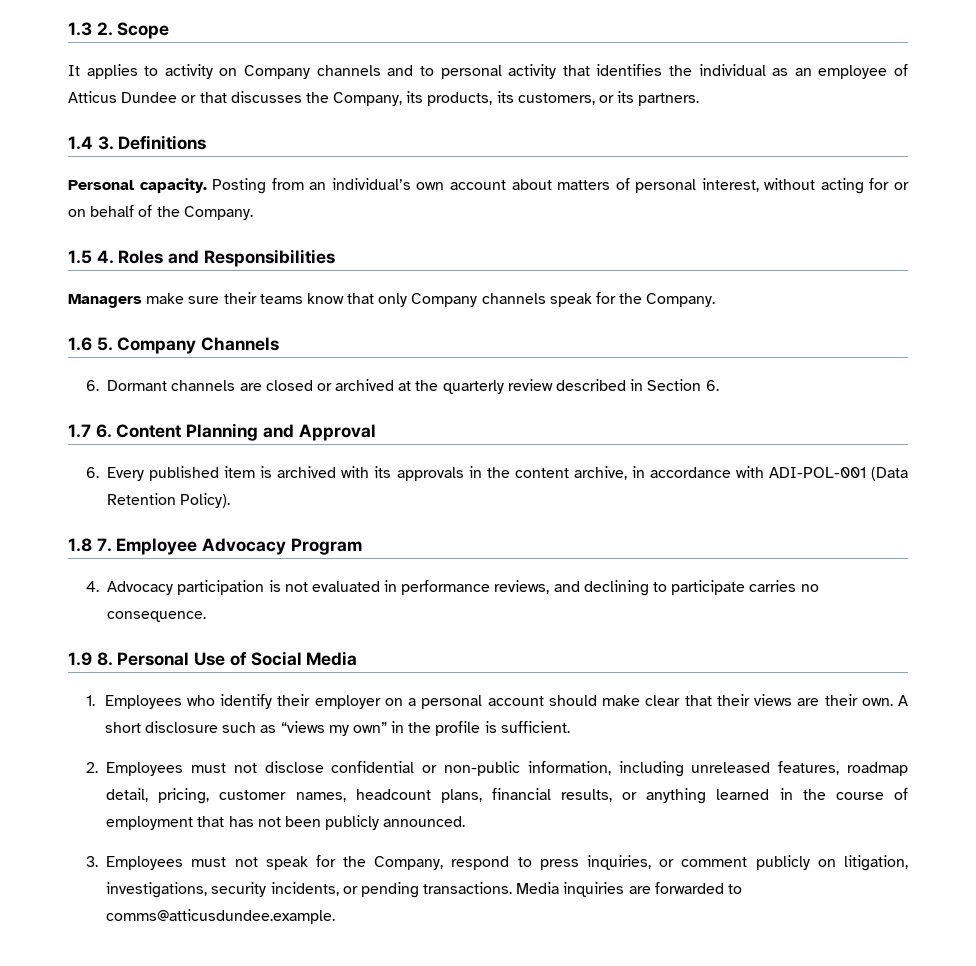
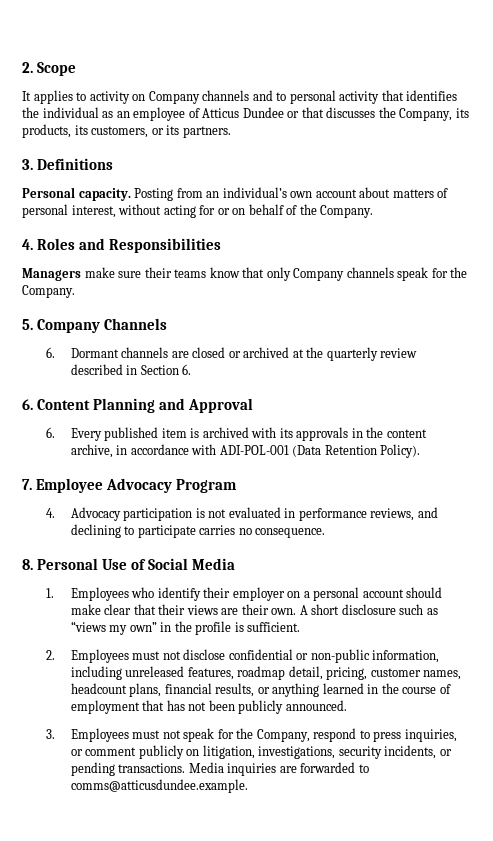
[68,22,92,36] 1.3 -> (22, 67) none
[68,136,93,150] 1.4 -> (231, 132) none
[68,250,92,264] 1.5 -> (374, 211) none
[68,337,92,351] 1.6 -> (75, 291) none
[68,424,91,438] 1.7 -> (192, 369) none
[68,538,92,552] 1.8 -> (421, 451) none
[68,652,92,666] 1.9 -> (326, 533) none

